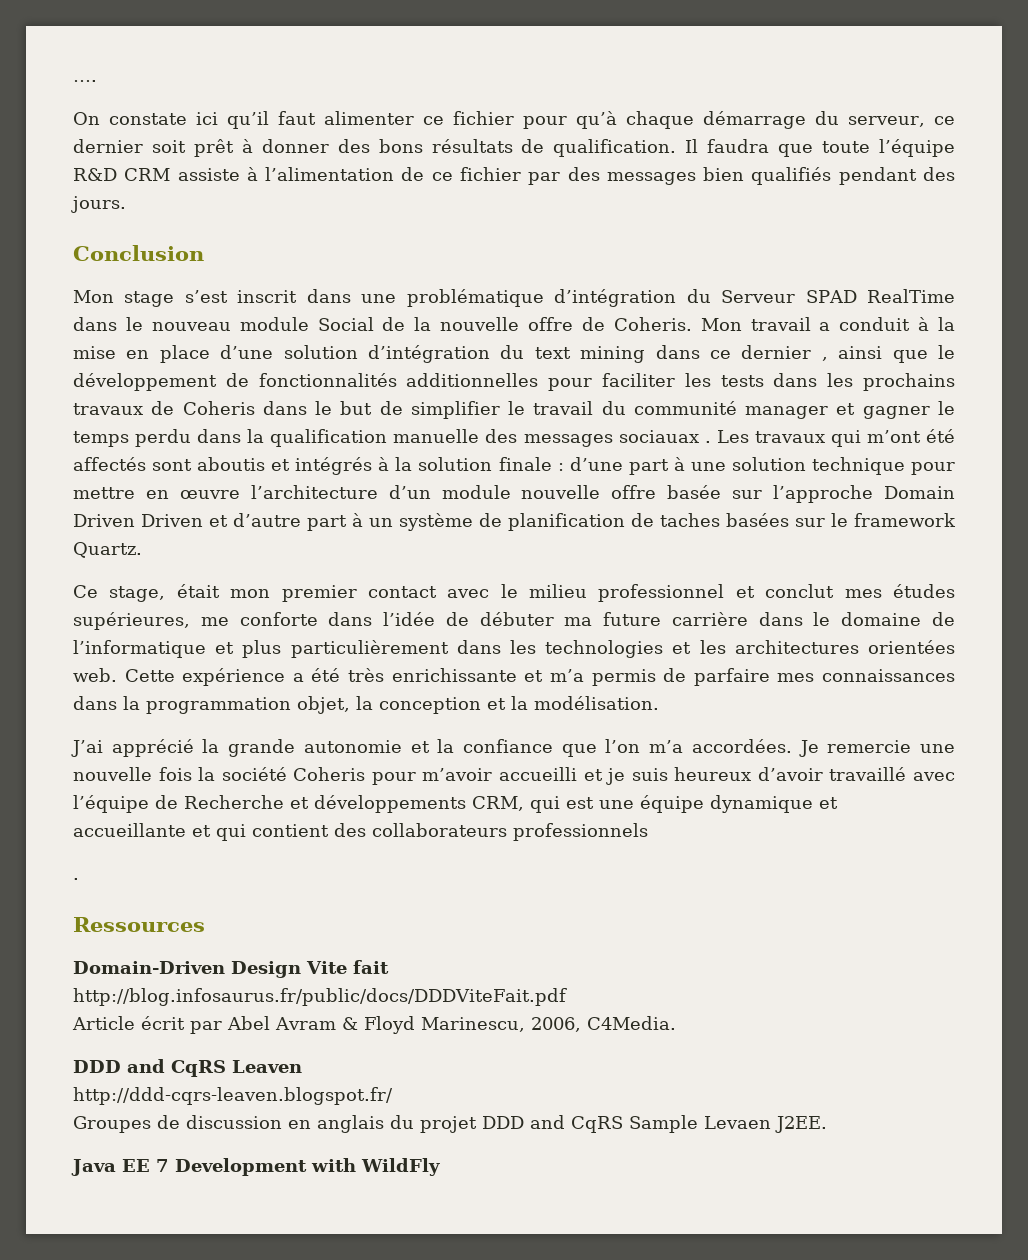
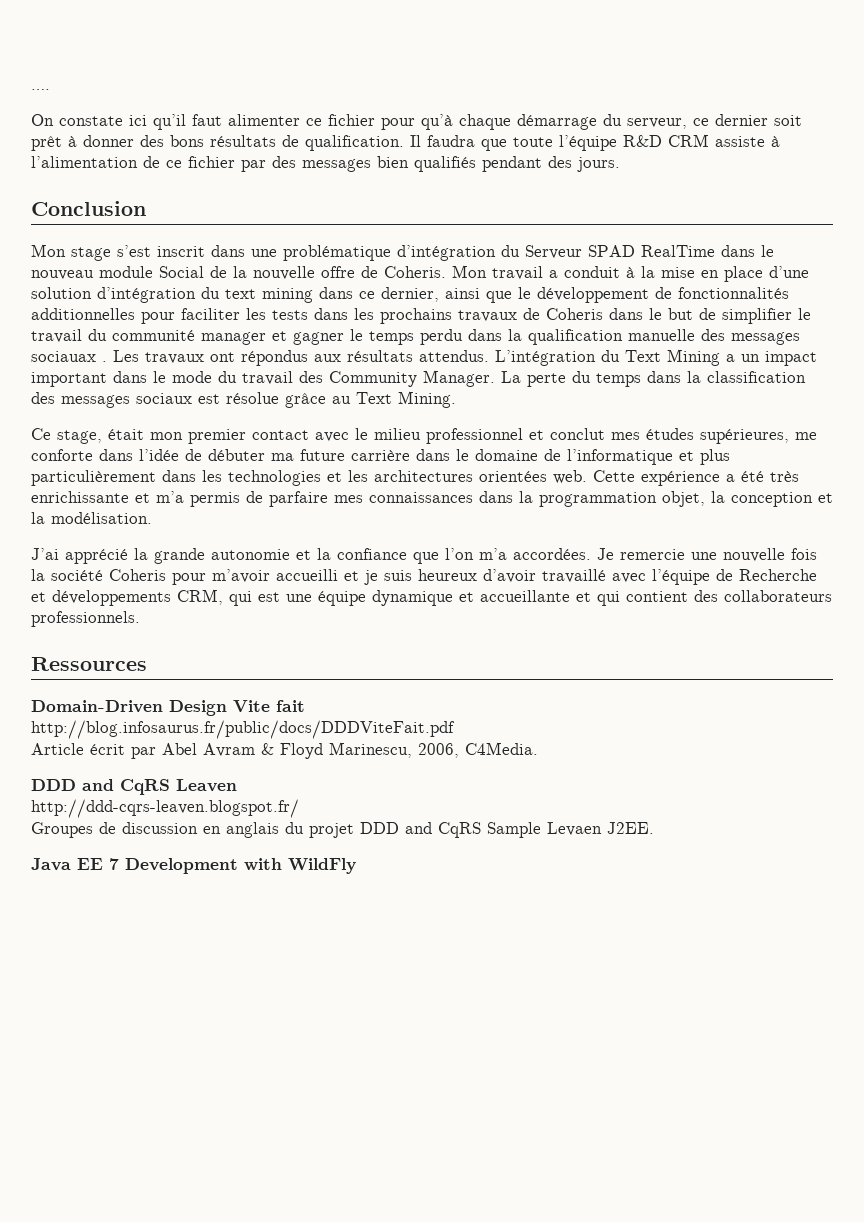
[741,345,828,361] dernier , -> [381,287,439,302] dernier,
[830,429,955,447] [73,457,955,475] [73,485,955,503] [73,513,956,531] [73,542,142,558] qui m’ont été affectés sont aboutis et intégrés à la solution finale : d’une part à une solution technique pour mettre en œuvre l’architecture d’un module nouvelle offre basée sur l’approche Domain Driven Driven et d’autre part à un système de planification de taches basées sur le framework Quartz. -> [210,349,817,366] [31,370,806,387] [31,391,456,408] ont répondus aux résultats attendus. L’intégration du Text Mining a un impact important dans le mode du travail des Community Manager. La perte du temps dans la classification des messages sociaux est résolue grâce au Text Mining.
[513,823,648,841] [73,878,79,880] professionnels // . -> [31,611,140,627] professionnels.

